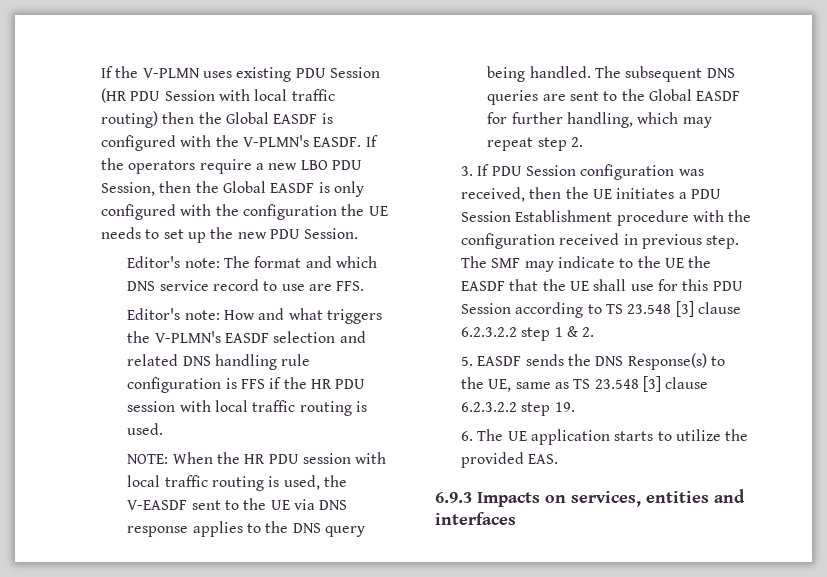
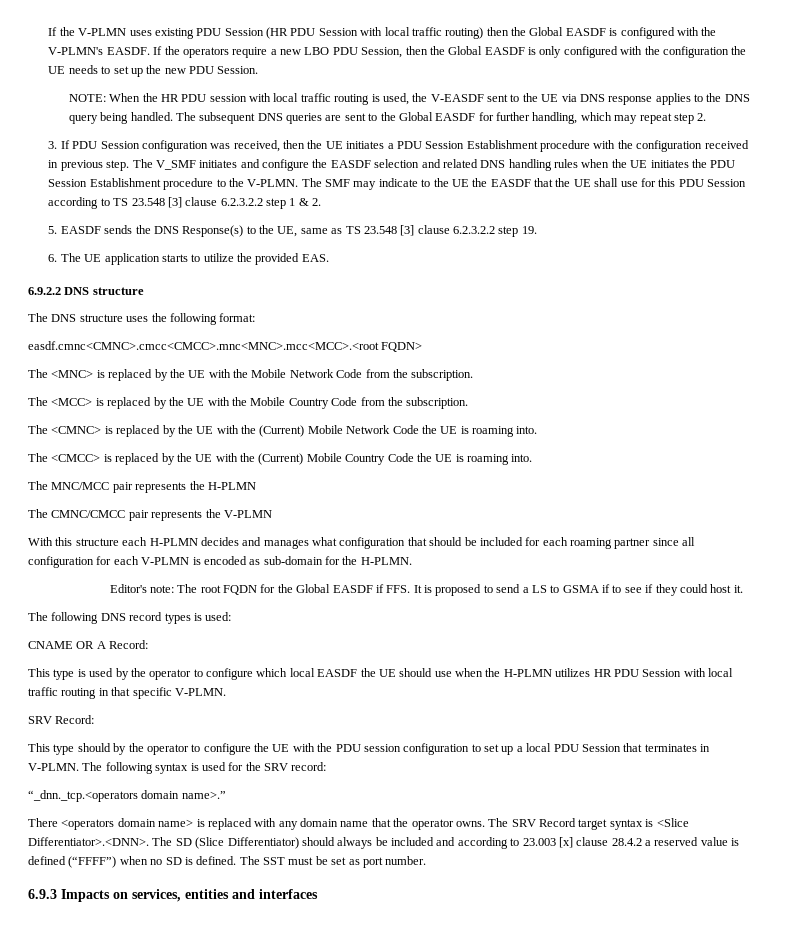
[127,256,377,268] [127,279,365,291] [127,308,382,324] [127,331,366,343] [127,354,311,370] [127,377,366,393] [127,400,367,416] [127,423,164,435] // Editor's note: The format and which DNS service record to use are FFS. // Editor's note: How and what triggers the V-PLMN's EASDF selection and related DNS handling rule configuration is FFS if the HR PDU session with local traffic routing is used. -> (259, 70) none
(488, 262) none -> [155,159,736,171] [48,178,322,190] V_SMF initiates and configure the EASDF selection and related DNS handling rules when the UE initiates the PDU Session Establishment procedure to the V-PLMN. The
(559, 459) none -> [28,287,144,295] [28,313,256,325] [28,341,423,352] [28,369,474,381] [28,397,469,409] [28,425,538,437] [28,453,533,465] [28,481,256,493] [28,509,272,521] [28,537,696,549] [28,556,412,568] [109,584,743,596] [28,612,232,624] [28,640,149,649] [28,668,733,680] [28,687,226,699] [28,715,95,724] [28,743,710,755] [28,762,327,774] [28,790,226,802] [28,818,689,830] [28,837,740,849] [28,856,427,868] // 6.9.2.2 DNS structure // The DNS structure uses the following format: // easdf.cmnc<CMNC>.cmcc<CMCC>.mnc<MNC>.mcc<MCC>.<root FQDN> // The <MNC> is replaced by the UE with the Mobile Network Code from the subscription. // The <MCC> is replaced by the UE with the Mobile Country Code from the subscription. // The <CMNC> is replaced by the UE with the (Current) Mobile Network Code the UE is roaming into. // The <CMCC> is replaced by the UE with the (Current) Mobile Country Code the UE is roaming into. // The MNC/MCC pair represents the H-PLMN // The CMNC/CMCC pair represents the V-PLMN // With this structure each H-PLMN decides and manages what configuration that should be included for each roaming partner since all configuration for each V-PLMN is encoded as sub-domain for the H-PLMN. // Editor's note: The root FQDN for the Global EASDF if FFS. It is proposed to send a LS to GSMA if to see if they could host it. // The following DNS record types is used: // CNAME OR A Record: // This type is used by the operator to configure which local EASDF the UE should use when the H-PLMN utilizes HR PDU Session with local traffic routing in that specific V-PLMN. // SRV Record: // This type should by the operator to configure the UE with the PDU session configuration to set up a local PDU Session that terminates in V-PLMN. The following syntax is used for the SRV record: // “_dnn._tcp.<operators domain name>.” // There <operators domain name> is replaced with any domain name that the operator owns. The SRV Record target syntax is <Slice Differentiator>.<DNN>. The SD (Slice Differentiator) should always be included and according to 23.003 [x] clause 28.4.2 a reserved value is defined (“FFFF”) when no SD is defined. The SST must be set as port number.

